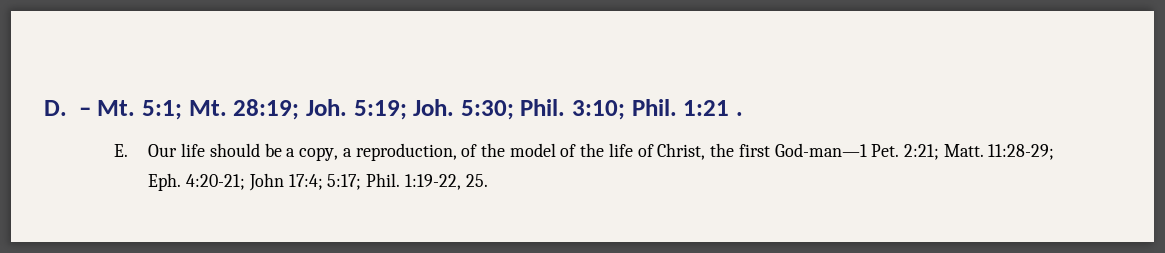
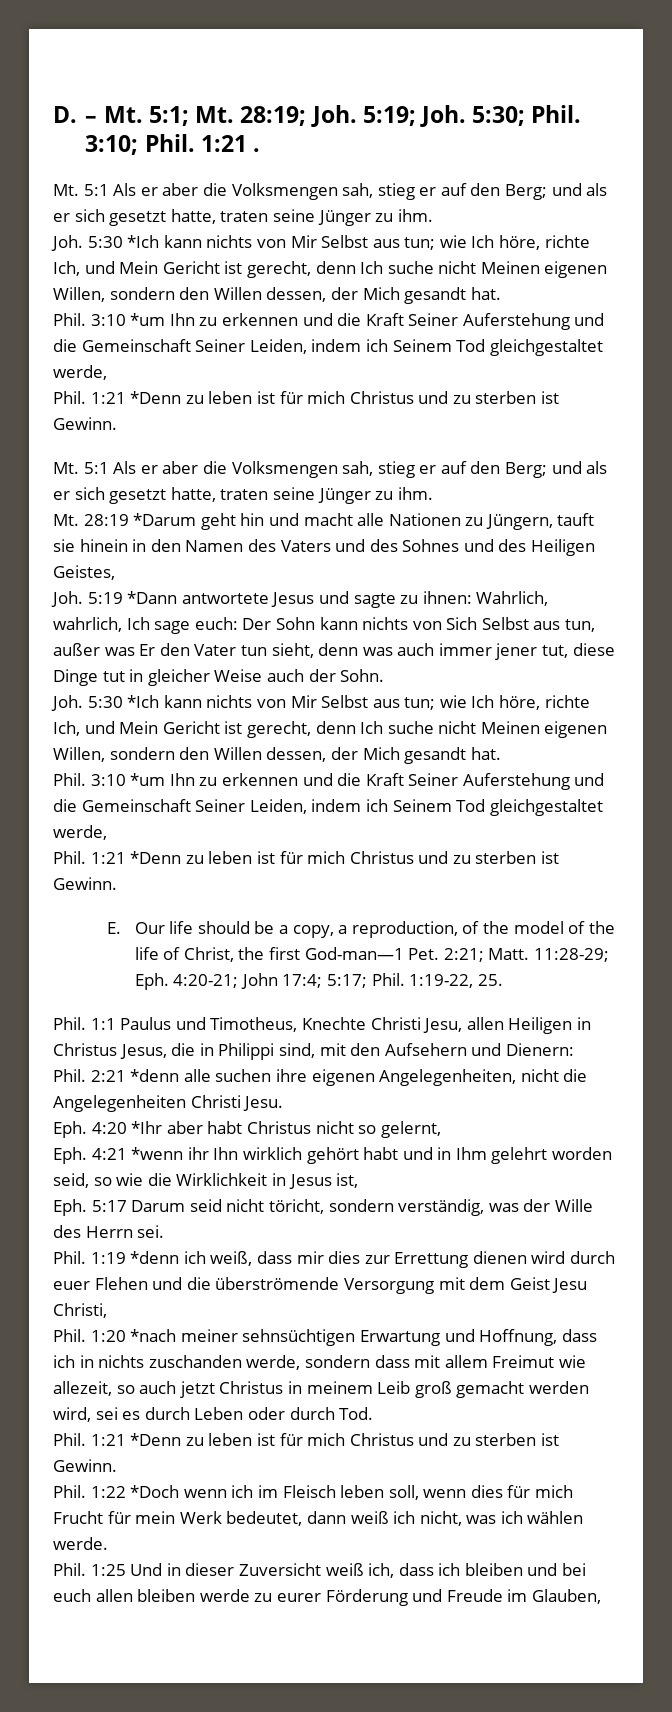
(743, 114) none -> [53,183,608,200] [53,209,433,226] [51,235,590,251] [53,261,608,278] [53,287,501,304] [53,313,605,330] [53,339,603,356] [53,365,107,380] [53,391,560,404] [53,417,117,430] [53,461,608,478] [53,487,433,504] [53,513,595,530] [53,539,596,556] [53,565,115,580] [51,591,549,608] [53,617,596,634] [53,643,615,660] [53,669,385,686] [51,695,590,711] [53,721,608,738] [53,747,501,764] [53,773,605,790] [53,799,603,816] [53,825,107,840] [53,851,560,864] [53,877,117,890] // Mt. 5:1 Als er aber die Volksmengen sah, stieg er auf den Berg; und als er sich gesetzt hatte, traten seine Jünger zu ihm. // Joh. 5:30 *Ich kann nichts von Mir Selbst aus tun; wie Ich höre, richte Ich, und Mein Gericht ist gerecht, denn Ich suche nicht Meinen eigenen Willen, sondern den Willen dessen, der Mich gesandt hat. // Phil. 3:10 *um Ihn zu erkennen und die Kraft Seiner Auferstehung und die Gemeinschaft Seiner Leiden, indem ich Seinem Tod gleichgestaltet werde, // Phil. 1:21 *Denn zu leben ist für mich Christus und zu sterben ist Gewinn. // Mt. 5:1 Als er aber die Volksmengen sah, stieg er auf den Berg; und als er sich gesetzt hatte, traten seine Jünger zu ihm. // Mt. 28:19 *Darum geht hin und macht alle Nationen zu Jüngern, tauft sie hinein in den Namen des Vaters und des Sohnes und des Heiligen Geistes, // Joh. 5:19 *Dann antwortete Jesus und sagte zu ihnen: Wahrlich, wahrlich, Ich sage euch: Der Sohn kann nichts von Sich Selbst aus tun, außer was Er den Vater tun sieht, denn was auch immer jener tut, diese Dinge tut in gleicher Weise auch der Sohn. // Joh. 5:30 *Ich kann nichts von Mir Selbst aus tun; wie Ich höre, richte Ich, und Mein Gericht ist gerecht, denn Ich suche nicht Meinen eigenen Willen, sondern den Willen dessen, der Mich gesandt hat. // Phil. 3:10 *um Ihn zu erkennen und die Kraft Seiner Auferstehung und die Gemeinschaft Seiner Leiden, indem ich Seinem Tod gleichgestaltet werde, // Phil. 1:21 *Denn zu leben ist für mich Christus und zu sterben ist Gewinn.
(488, 180) none -> [53,1017,591,1034] [53,1043,574,1060] [53,1069,588,1086] [53,1095,284,1112] [53,1121,441,1138] [53,1147,613,1164] [53,1173,359,1189] [53,1199,593,1216] [53,1225,165,1238] [53,1251,616,1268] [53,1277,588,1294] [53,1303,107,1318] [53,1329,597,1346] [53,1355,586,1370] [53,1381,589,1398] [53,1407,374,1422] [53,1433,560,1446] [53,1459,117,1472] [53,1485,574,1500] [53,1511,584,1526] [53,1537,108,1550] [53,1563,587,1578] [53,1589,601,1606] // Phil. 1:1 Paulus und Timotheus, Knechte Christi Jesu, allen Heiligen in Christus Jesus, die in Philippi sind, mit den Aufsehern und Dienern: // Phil. 2:21 *denn alle suchen ihre eigenen Angelegenheiten, nicht die Angelegenheiten Christi Jesu. // Eph. 4:20 *Ihr aber habt Christus nicht so gelernt, // Eph. 4:21 *wenn ihr Ihn wirklich gehört habt und in Ihm gelehrt worden seid, so wie die Wirklichkeit in Jesus ist, // Eph. 5:17 Darum seid nicht töricht, sondern verständig, was der Wille des Herrn sei. // Phil. 1:19 *denn ich weiß, dass mir dies zur Errettung dienen wird durch euer Flehen und die überströmende Versorgung mit dem Geist Jesu Christi, // Phil. 1:20 *nach meiner sehnsüchtigen Erwartung und Hoffnung, dass ich in nichts zuschanden werde, sondern dass mit allem Freimut wie allezeit, so auch jetzt Christus in meinem Leib groß gemacht werden wird, sei es durch Leben oder durch Tod. // Phil. 1:21 *Denn zu leben ist für mich Christus und zu sterben ist Gewinn. // Phil. 1:22 *Doch wenn ich im Fleisch leben soll, wenn dies für mich Frucht für mein Werk bedeutet, dann weiß ich nicht, was ich wählen werde. // Phil. 1:25 Und in dieser Zuversicht weiß ich, dass ich bleiben und bei euch allen bleiben werde zu eurer Förderung und Freude im Glauben,

